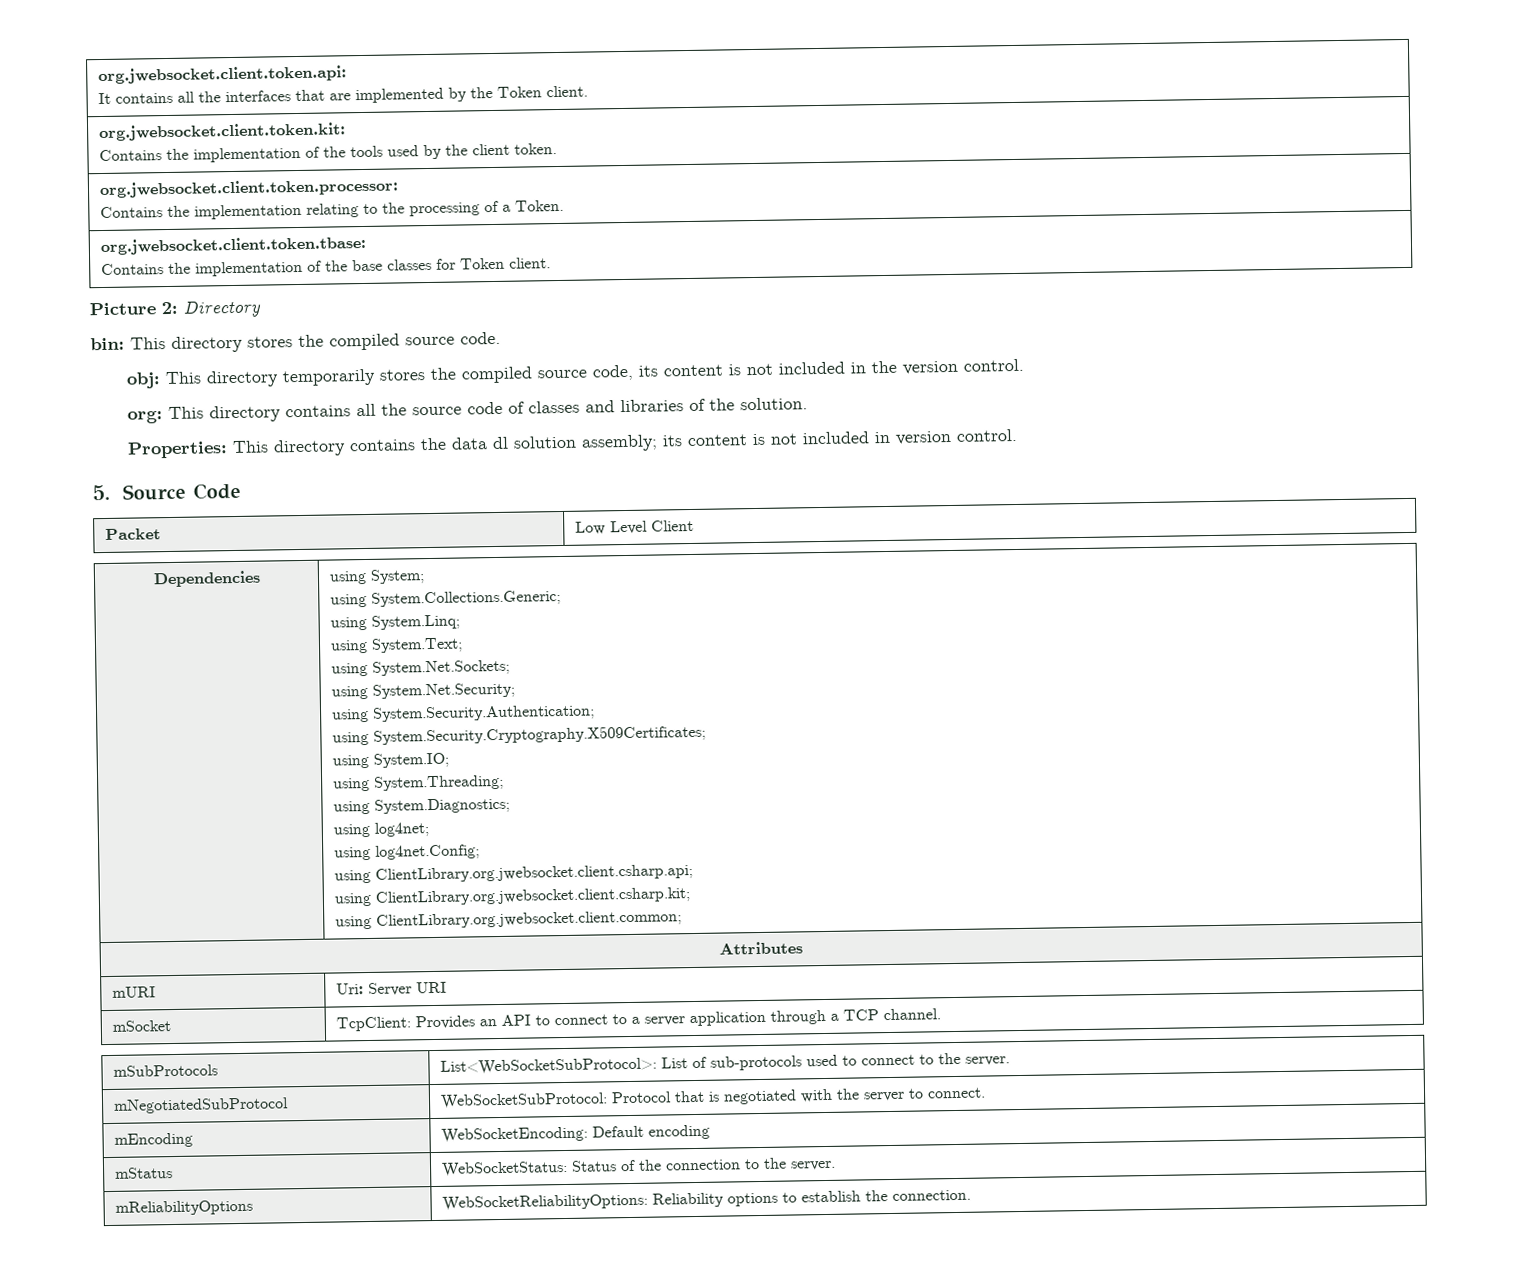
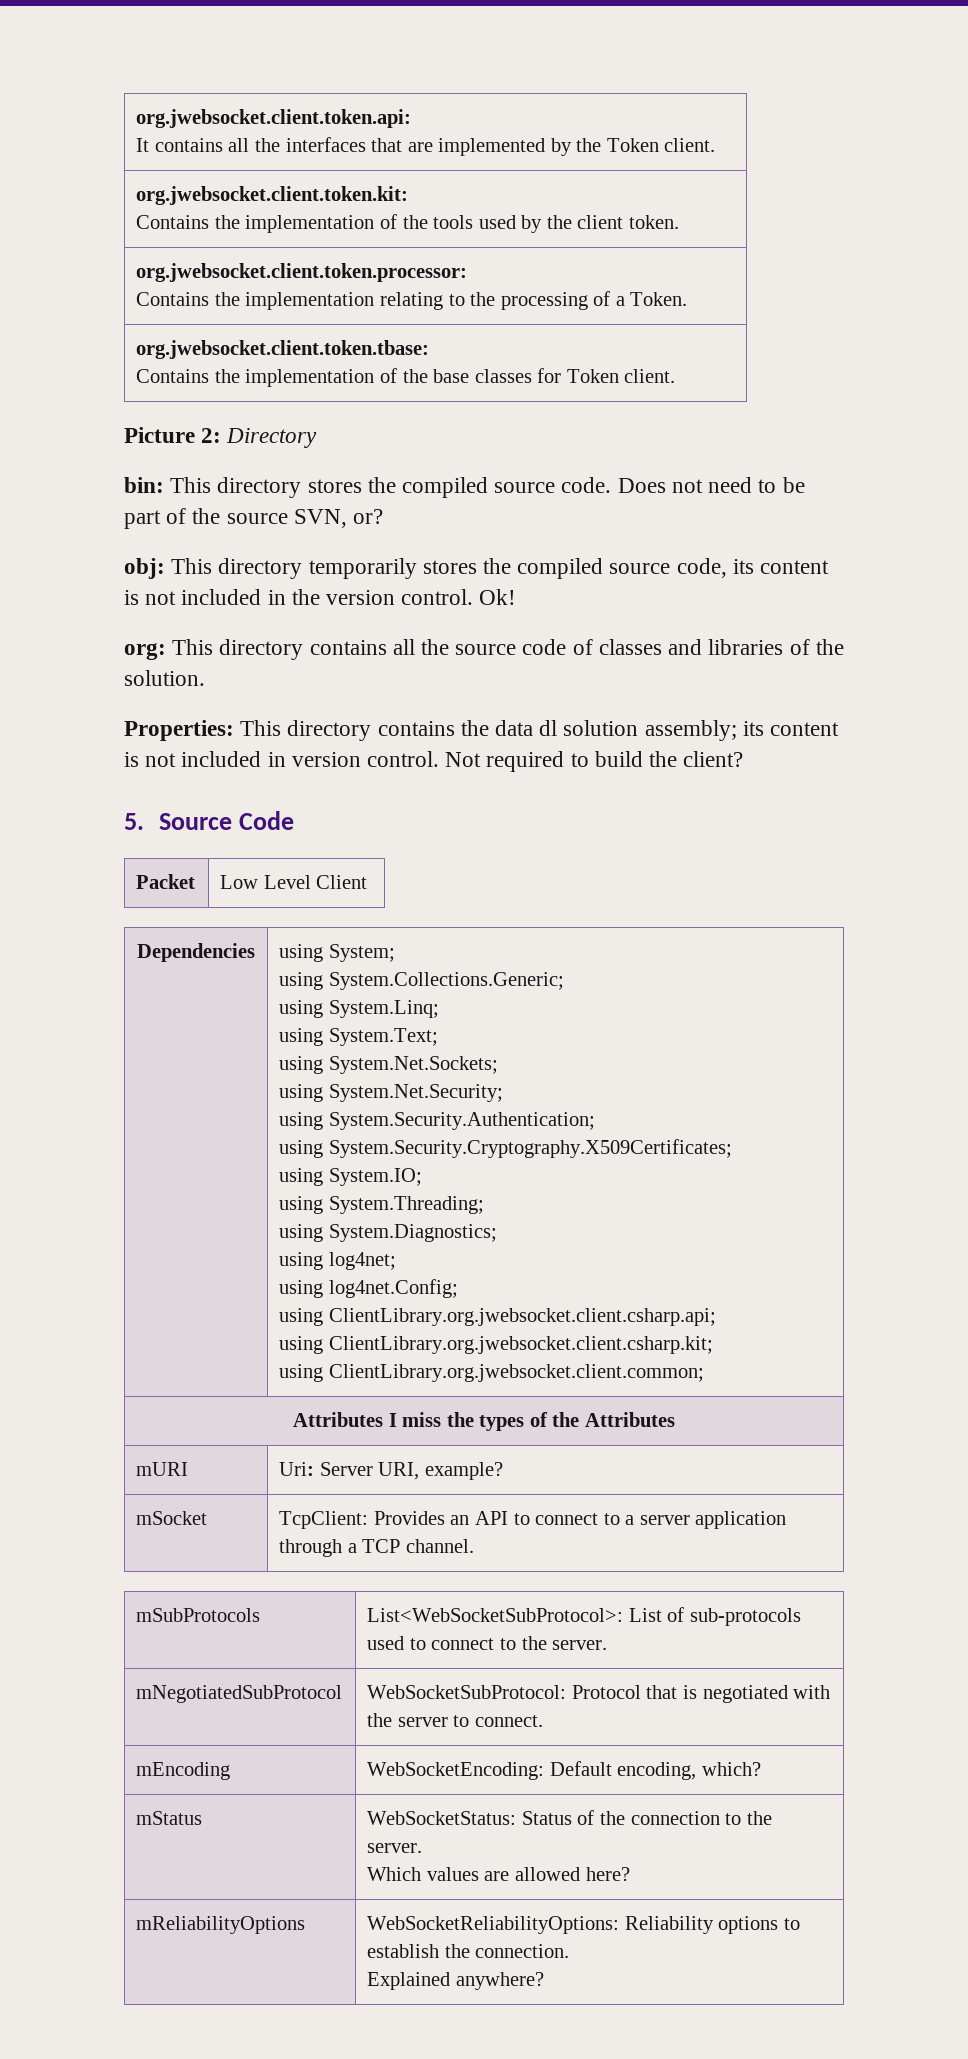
(501, 338) none -> [617,477,805,493] [124,508,384,529] Does not need to be part of the source SVN, or?
(1024, 365) none -> [479,589,517,605] Ok!
(1017, 435) none -> [445,751,744,772] Not required to build the client?
(803, 948) none -> [388,1412,675,1431] I miss the types of the Attributes
[415,981,447,994] URI -> [378,1462,503,1480] URI, example?
[647,1124,710,1140] encoding -> [617,1762,761,1780] encoding, which?
(836, 1165) none -> [367,1867,630,1881] // Which values are allowed here?
(971, 1195) none -> [367,1972,544,1990] // Explained anywhere?

